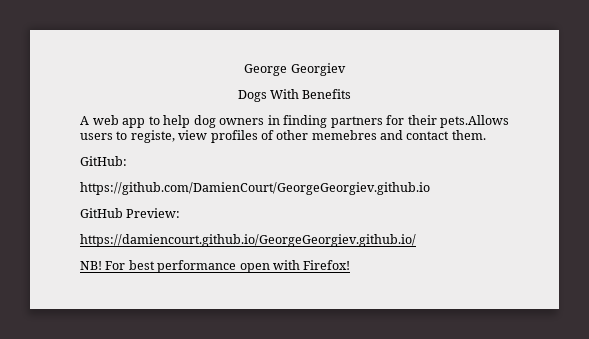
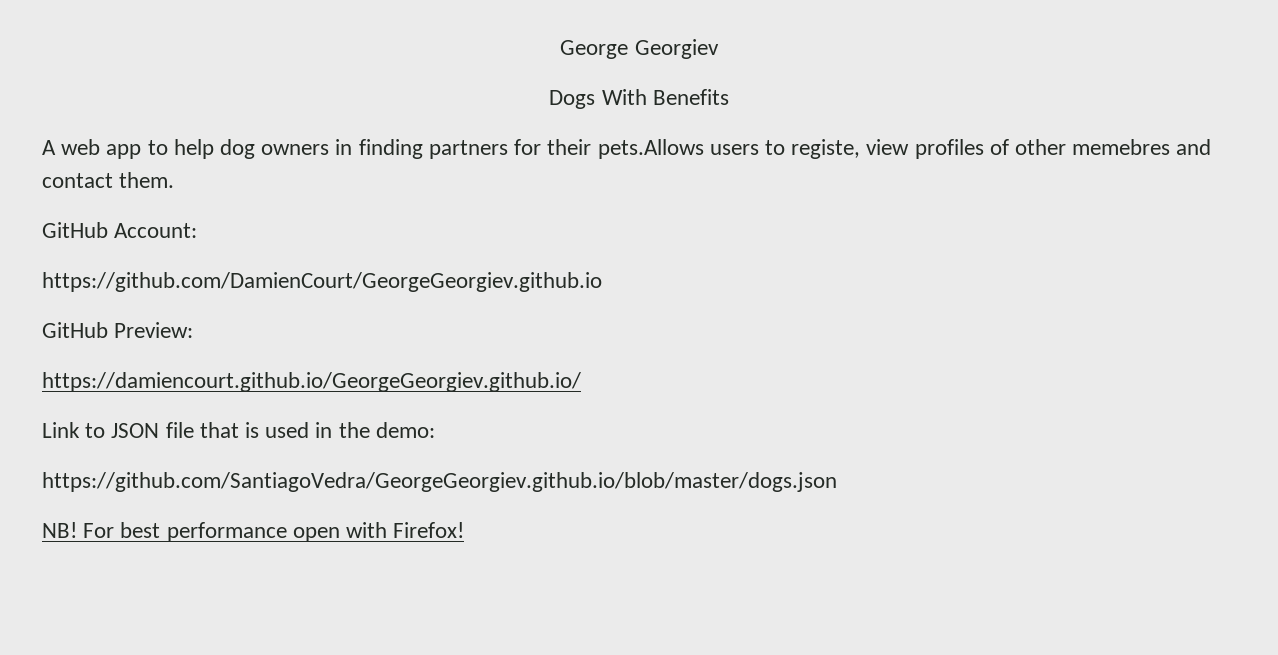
[80,156,127,166] GitHub: -> [42,222,198,238] GitHub Account:
(416, 240) none -> [42,422,435,438] [42,472,837,492] // Link to JSON file that is used in the demo: // https://github.com/SantiagoVedra/GeorgeGeorgiev.github.io/blob/master/dogs.json

